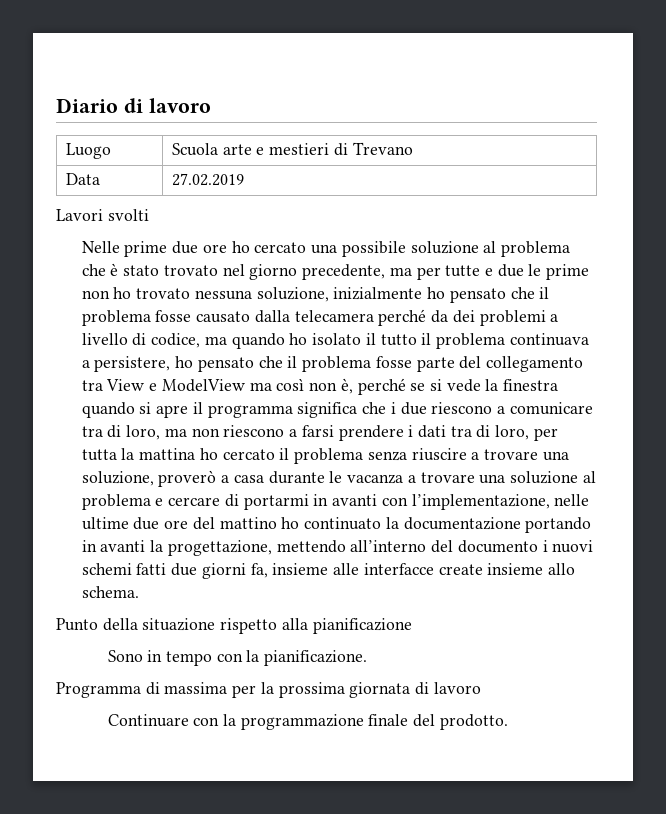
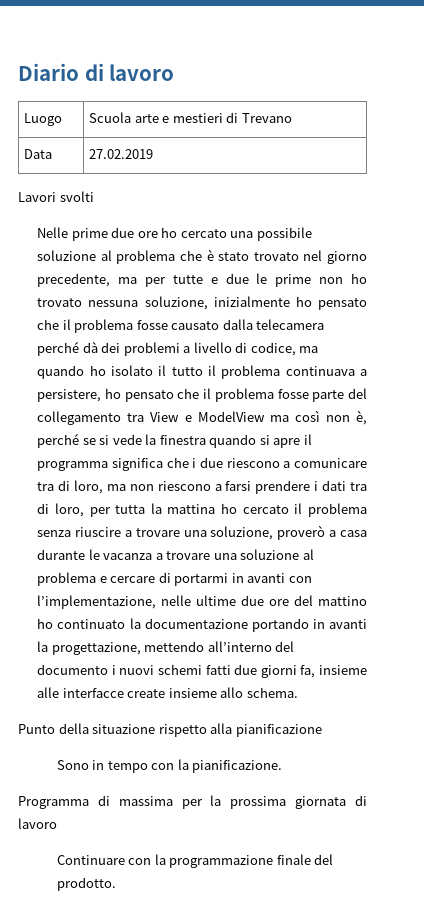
[431,310,449,323] da -> [82,341,98,353] dà

